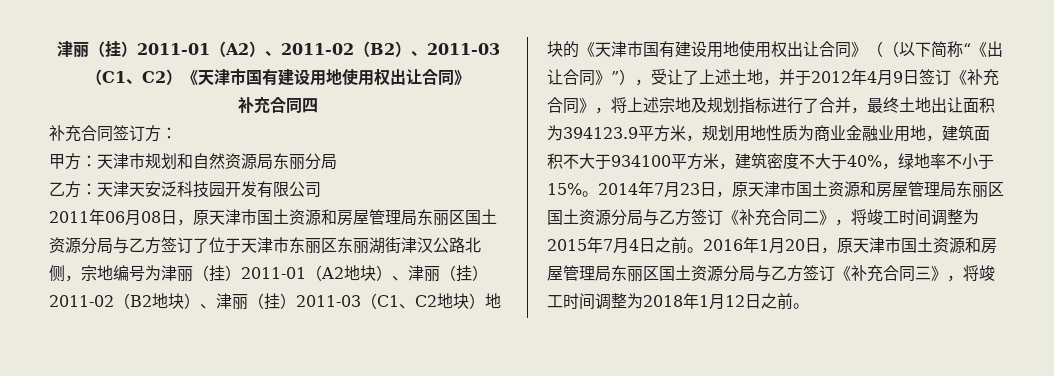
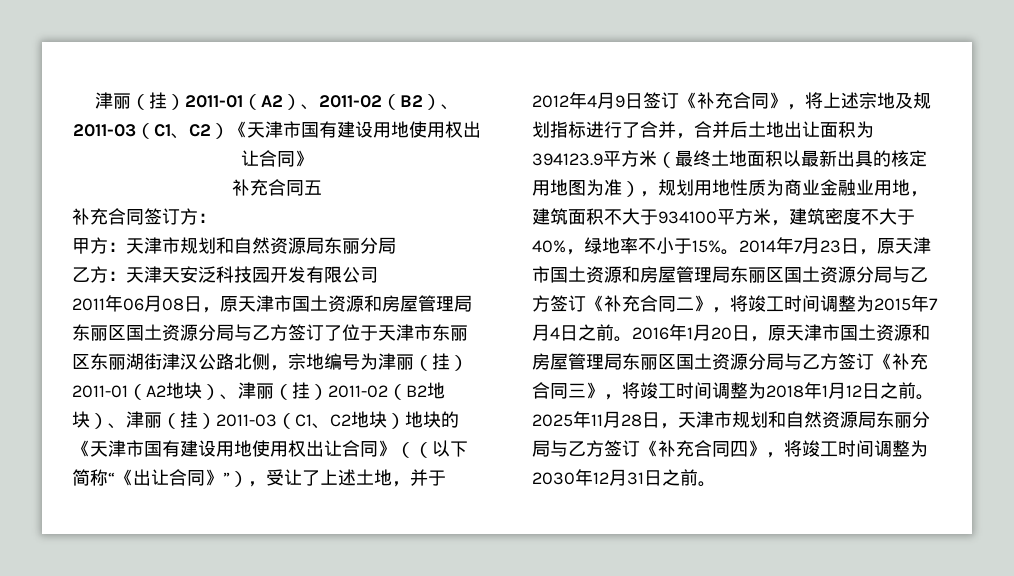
[302,98,318,113] 四 -> [304,180,322,195] 五
[867,97,899,113] 最终 -> [694,121,748,138] 合并后
(686, 133) none -> [657,150,927,168] [532,179,640,197] （最终土地面积以最新出具的核定用地图为准）
(809, 306) none -> [532,411,930,429] [532,440,928,458] [532,469,716,487] 2025年11月28日，天津市规划和自然资源局东丽分局与乙方签订《补充合同四》，将竣工时间调整为2030年12月31日之前。

